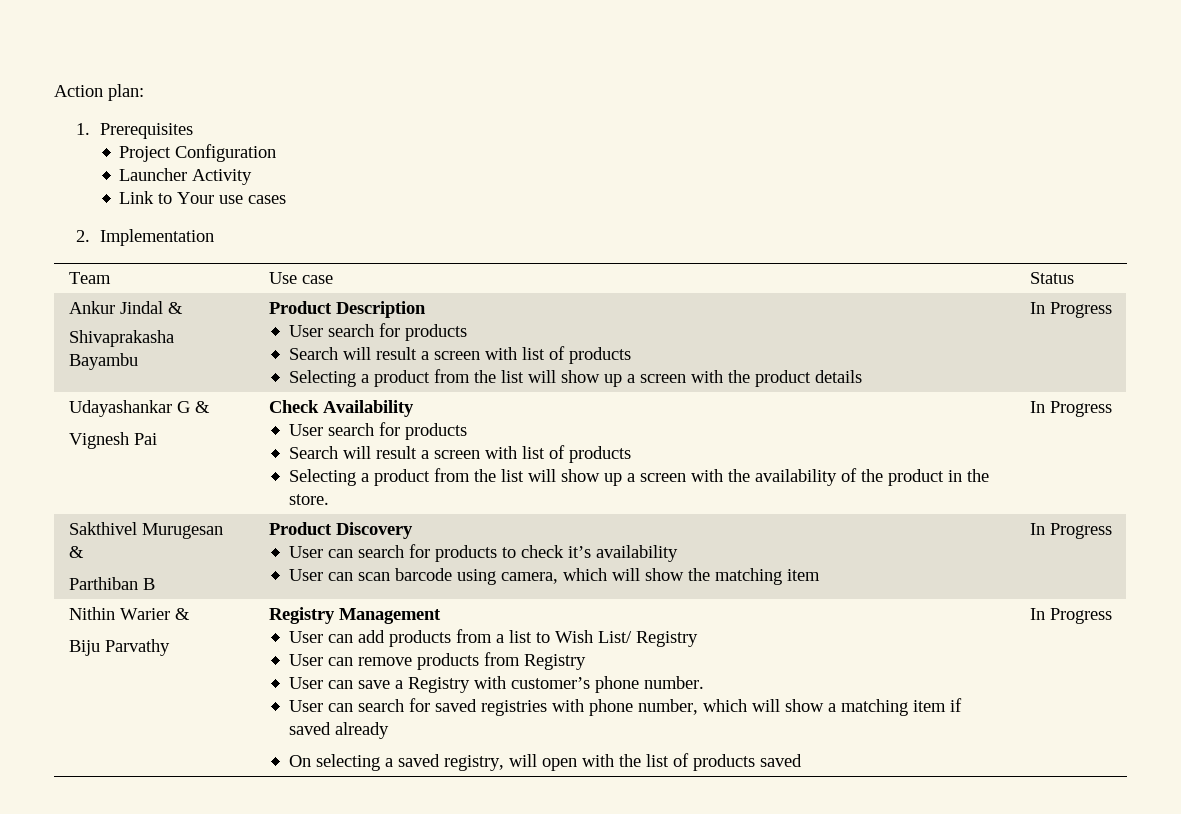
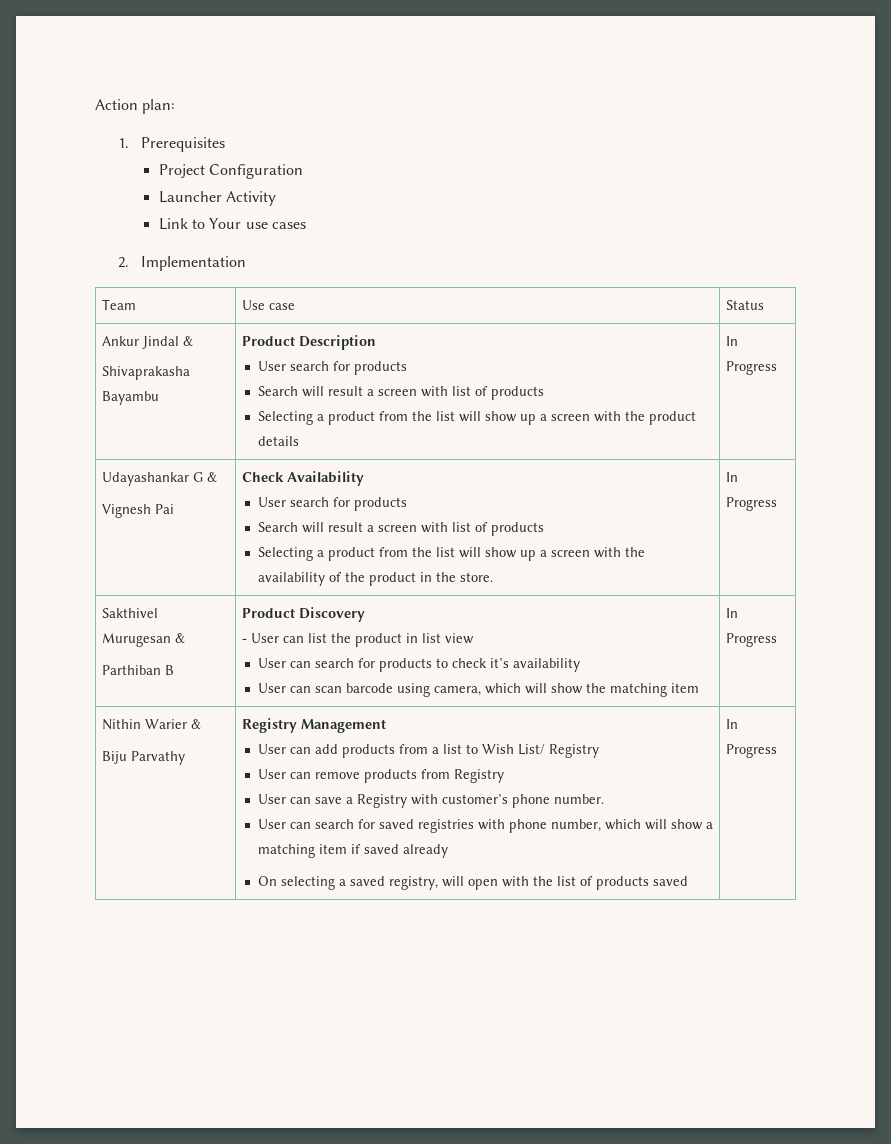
(413, 530) none -> [241,633,474,647] // - User can list the product in list view

